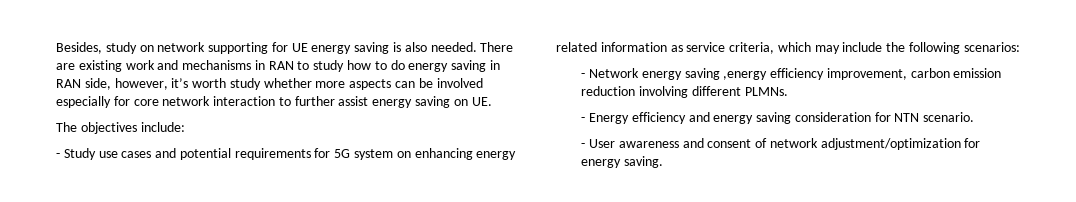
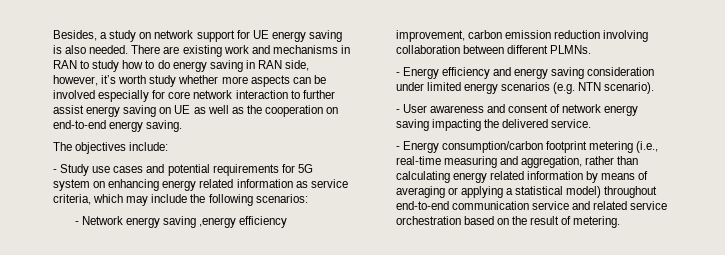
(102, 48) none -> [100,32,108,39] a
[208,42,269,54] supporting -> [196,30,235,42] support
[471,97,492,106] UE. -> [174,105,339,117] [53,120,183,132] UE as well as the cooperation on end-to-end energy saving.
(689, 92) none -> [395,45,504,54] collaboration between
[874,112,975,122] for NTN scenario. -> [395,82,655,94] under limited energy scenarios (e.g. NTN scenario).
[820,138,981,150] [581,156,664,168] adjustment/optimization for energy saving. -> [604,105,639,116] [395,119,592,131] [395,141,659,153] [395,156,639,168] [395,171,649,183] [395,186,658,198] [395,201,668,210] [395,216,621,228] energy saving impacting the delivered service. // - Energy consumption/carbon footprint metering (i.e., real-time measuring and aggregation, rather than calculating energy related information by means of averaging or applying a statistical model) throughout end-to-end communication service and related service orchestration based on the result of metering.

